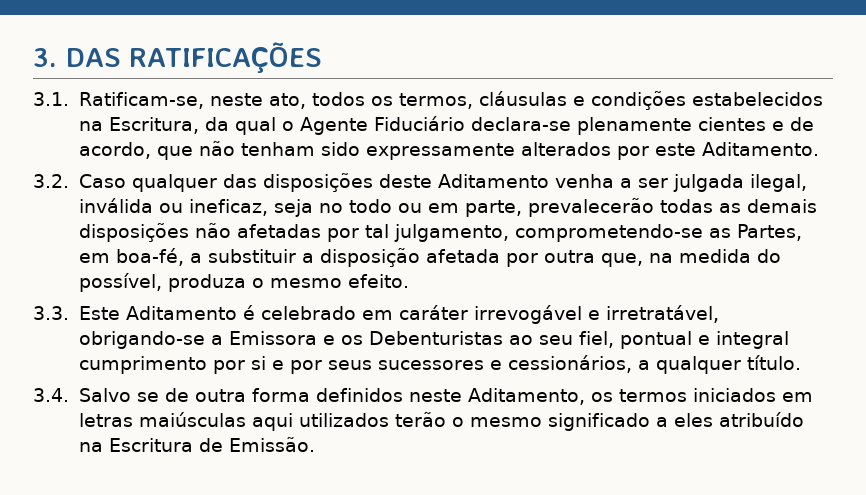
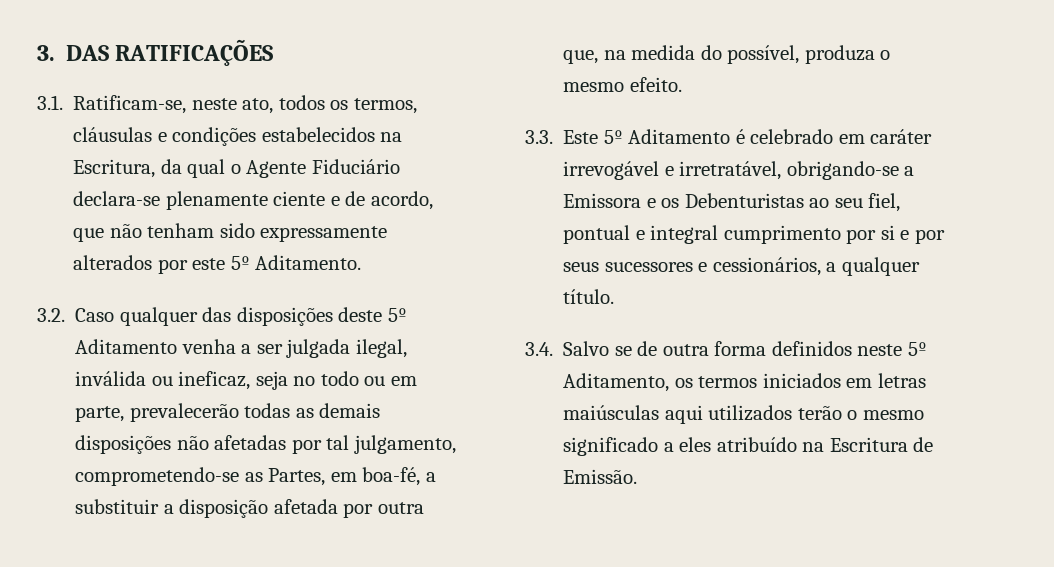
[698,117,767,131] cientes -> [273,191,326,206] ciente
(696, 149) none -> [230,256,250,270] 5º
(432, 181) none -> [387,308,407,322] 5º
(120, 313) none -> [603,130,623,144] 5º
(462, 395) none -> [907,342,927,356] 5º

